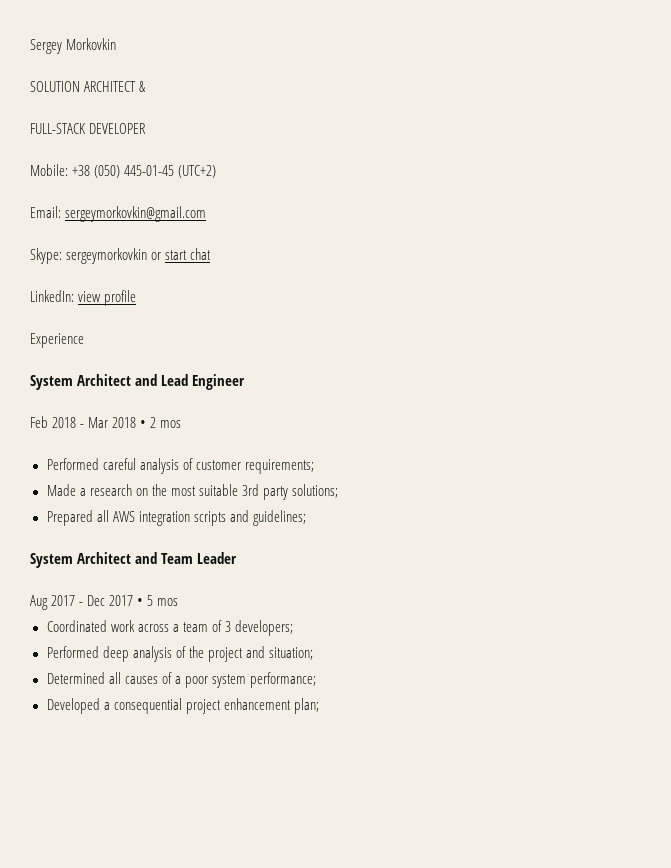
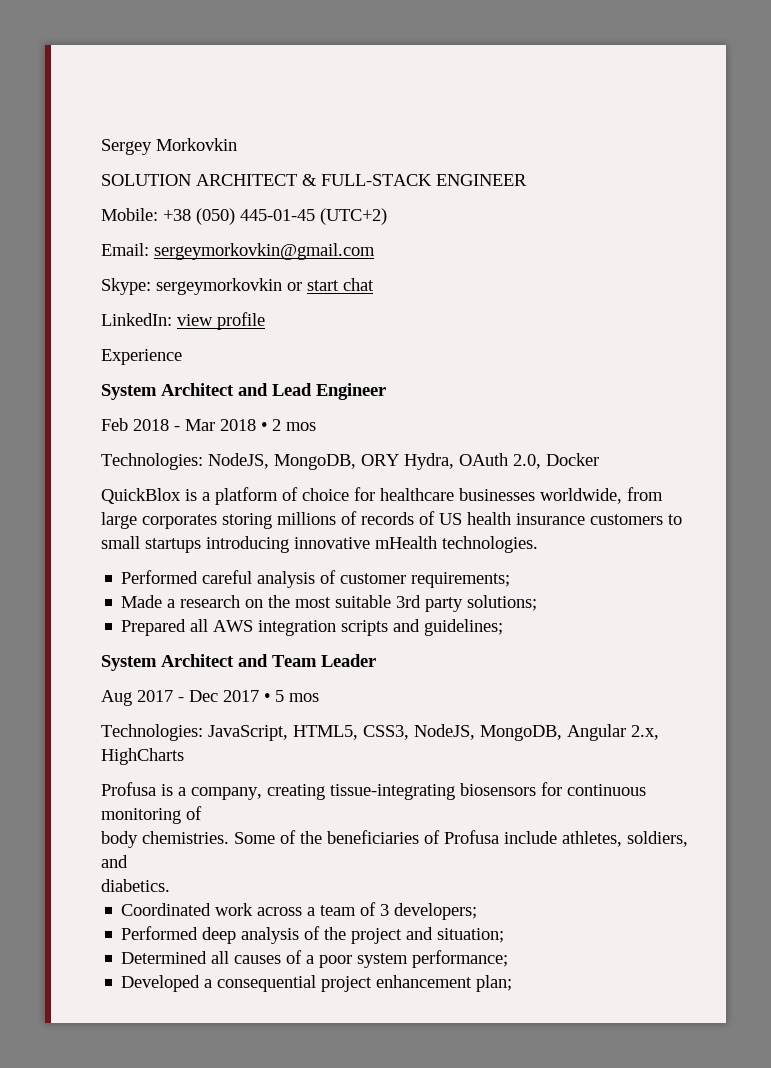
[30,123,147,134] // FULL-STACK DEVELOPER -> [321,174,527,186] FULL-STACK ENGINEER
(182, 424) none -> [101,453,599,470] [101,487,663,505] [101,511,682,529] [101,536,538,553] // Technologies: NodeJS, MongoDB, ORY Hydra, OAuth 2.0, Docker // QuickBlox is a platform of choice for healthcare businesses worldwide, from large corporates storing millions of records of US health insurance customers to small startups introducing innovative mHealth technologies.
(179, 602) none -> [101,724,659,741] [101,748,184,765] [101,782,646,800] [101,806,202,824] [101,830,688,848] [101,855,128,868] [101,879,170,892] // Technologies: JavaScript, HTML5, CSS3, NodeJS, MongoDB, Angular 2.x, HighCharts // Profusa is a company, creating tissue-integrating biosensors for continuous monitoring of // body chemistries. Some of the beneficiaries of Profusa include athletes, soldiers, and // diabetics.

